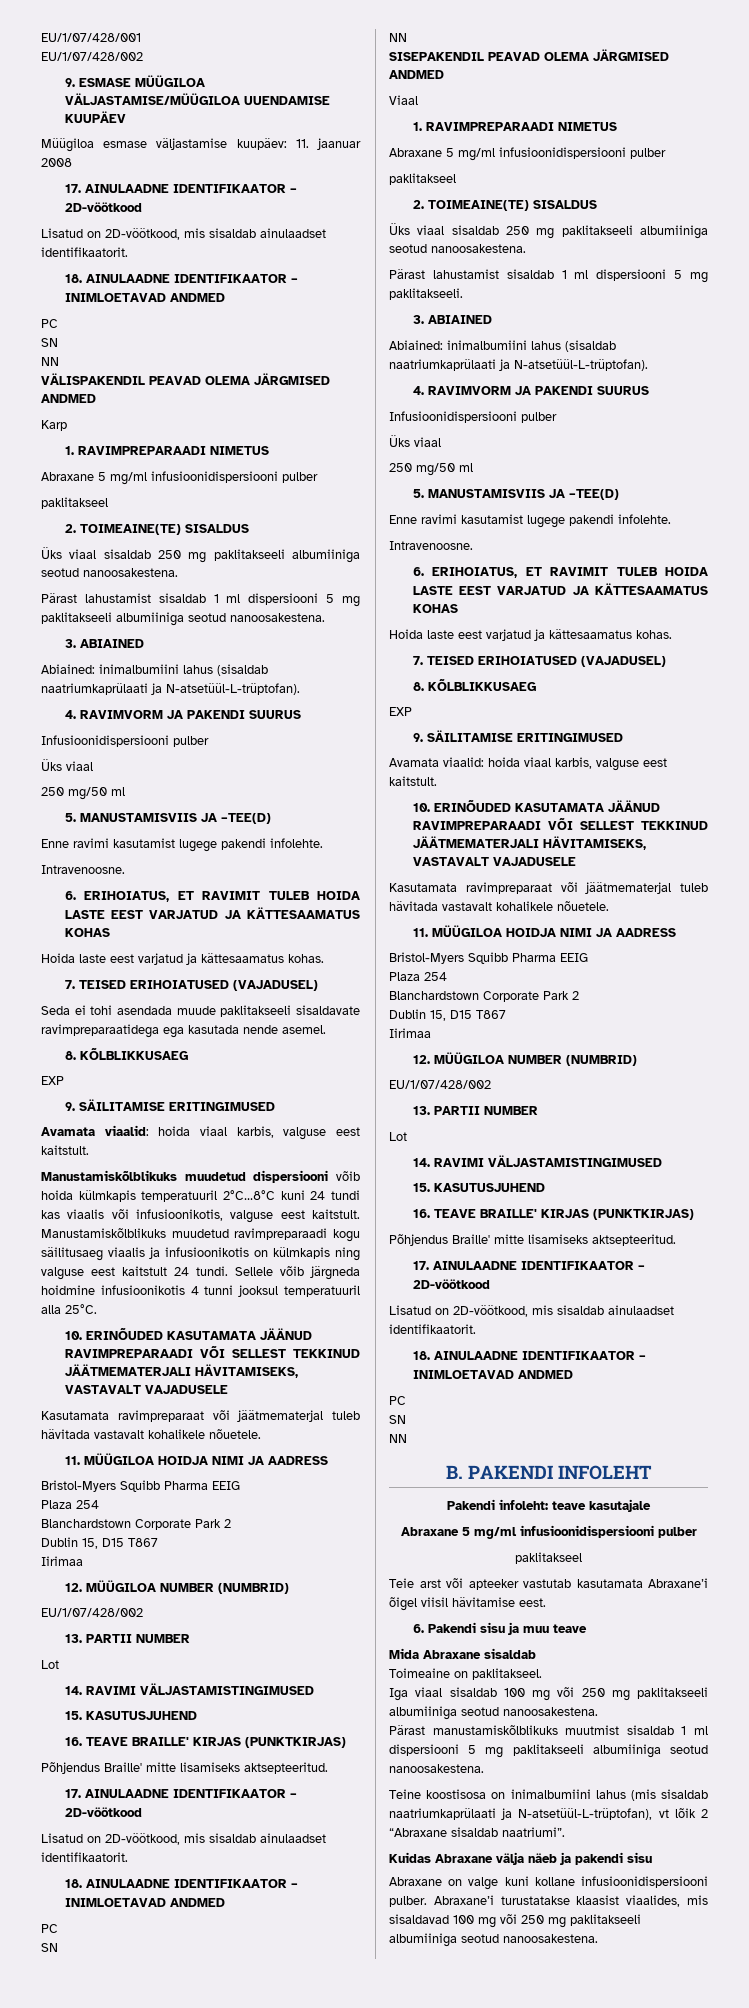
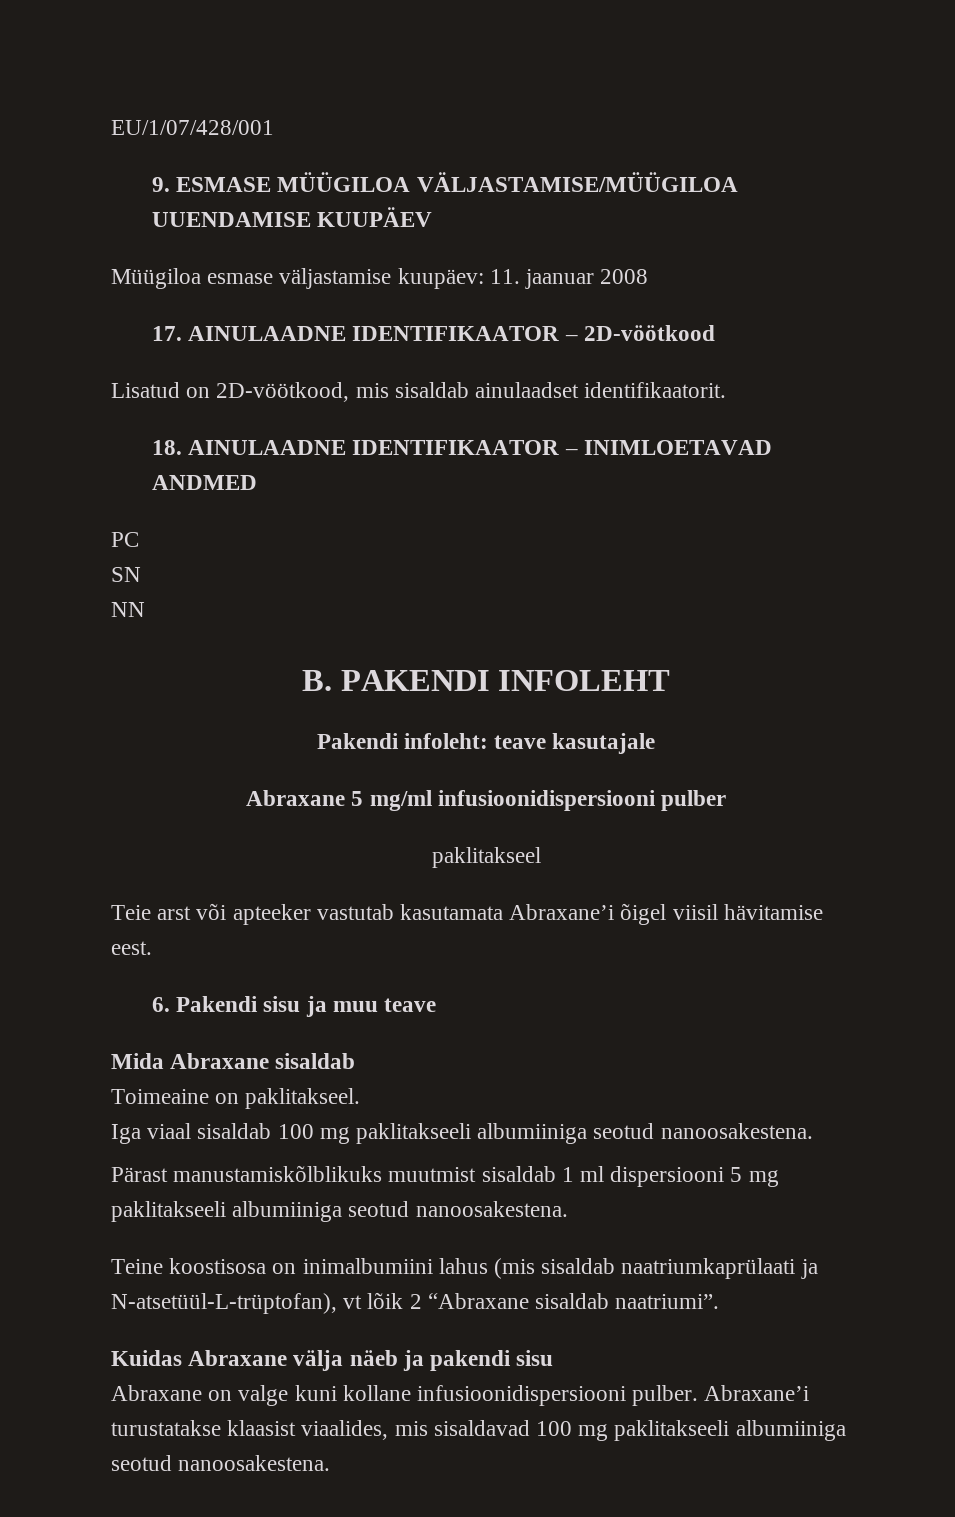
[41,52,143,61] // EU/1/07/428/002 -> (274, 127) none
[41,373,330,385] [41,394,96,403] [41,420,67,431] [64,446,269,455] [41,471,318,485] [41,497,108,509] [64,524,249,535] [41,547,360,563] [41,568,178,577] [41,593,360,607] [41,612,325,626] [64,639,144,648] [41,664,268,676] [41,683,300,695] [64,710,301,719] [41,735,209,747] [41,759,93,771] [41,787,125,800] [64,813,271,824] [41,838,323,852] [41,865,125,874] [64,891,360,902] [64,907,360,919] [64,928,110,937] [41,953,324,965] [64,980,318,991] [41,1005,360,1017] [41,1024,326,1038] [64,1048,188,1060] [41,1076,64,1085] [64,1099,275,1111] [41,1125,360,1140] [41,1145,89,1155] [41,1170,360,1183] [41,1190,360,1202] [41,1209,360,1223] [41,1228,360,1242] [41,1247,360,1261] [41,1266,360,1280] [41,1285,361,1297] [41,1304,97,1314] [64,1328,312,1340] [64,1346,361,1358] [64,1364,298,1378] [64,1385,228,1394] [41,1410,360,1422] [41,1429,261,1439] [64,1453,328,1465] [41,1480,240,1492] [41,1500,99,1509] [41,1519,231,1530] [41,1537,158,1549] [41,1556,83,1566] [64,1580,289,1594] [41,1608,143,1617] [64,1634,190,1643] [41,1660,59,1669] [64,1683,314,1695] [64,1711,197,1720] [64,1737,346,1748] [41,1762,328,1774] [64,1789,297,1798] [64,1807,142,1817] [41,1833,326,1845] [41,1852,128,1862] [64,1879,298,1888] [64,1898,225,1907] [41,1924,58,1933] [41,1943,58,1952] [389,33,407,42] [389,49,669,61] [389,70,444,79] [389,95,418,105] [412,122,617,131] [389,147,666,161] [389,173,456,185] [412,200,597,211] [389,223,708,239] [389,244,526,253] [389,269,708,283] [389,288,463,300] [412,315,492,324] [389,340,616,352] [389,359,648,371] [412,386,649,395] [389,411,557,423] [389,435,441,447] [389,463,473,476] [412,489,619,500] [389,514,671,528] [389,541,473,550] [412,567,708,578] [412,583,708,595] [412,604,458,613] [389,629,672,641] [412,656,666,667] [412,679,536,691] [389,707,412,716] [412,730,623,742] [389,757,667,771] [389,776,437,786] [412,800,660,812] [412,818,708,830] [412,836,646,850] [412,857,576,866] [389,882,708,894] [389,901,609,911] [412,925,676,937] [389,952,588,964] [389,972,447,981] [389,991,579,1002] [389,1009,506,1021] [389,1028,431,1038] [412,1052,637,1066] [389,1080,491,1089] [412,1106,538,1115] [389,1132,407,1141] [412,1155,662,1167] [412,1183,545,1192] [412,1209,694,1220] [389,1234,676,1246] [412,1261,645,1270] [412,1279,490,1289] [389,1305,674,1317] [389,1324,476,1334] [412,1351,646,1360] [412,1370,573,1379] [389,1396,406,1405] [389,1415,406,1424] [389,1434,407,1443] // VÄLISPAKENDIL PEAVAD OLEMA JÄRGMISED ANDMED // Karp // 1. RAVIMPREPARAADI NIMETUS // Abraxane 5 mg/ml infusioonidispersiooni pulber // paklitakseel // 2. TOIMEAINE(TE) SISALDUS // Üks viaal sisaldab 250 mg paklitakseeli albumiiniga seotud nanoosakestena. // Pärast lahustamist sisaldab 1 ml dispersiooni 5 mg paklitakseeli albumiiniga seotud nanoosakestena. // 3. ABIAINED // Abiained: inimalbumiini lahus (sisaldab naatriumkaprülaati ja N-atsetüül-L-trüptofan). // 4. RAVIMVORM JA PAKENDI SUURUS // Infusioonidispersiooni pulber // Üks viaal // 250 mg/50 ml // 5. MANUSTAMISVIIS JA –TEE(D) // Enne ravimi kasutamist lugege pakendi infolehte. // Intravenoosne. // 6. ERIHOIATUS, ET RAVIMIT TULEB HOIDA LASTE EEST VARJATUD JA KÄTTESAAMATUS KOHAS // Hoida laste eest varjatud ja kättesaamatus kohas. // 7. TEISED ERIHOIATUSED (VAJADUSEL) // Seda ei tohi asendada muude paklitakseeli sisaldavate ravimpreparaatidega ega kasutada nende asemel. // 8. KÕLBLIKKUSAEG // EXP // 9. SÄILITAMISE ERITINGIMUSED // Avamata viaalid: hoida viaal karbis, valguse eest kaitstult. // Manustamiskõlblikuks muudetud dispersiooni võib hoida külmkapis temperatuuril 2°C…8°C kuni 24 tundi kas viaalis või infusioonikotis, valguse eest kaitstult. Manustamiskõlblikuks muudetud ravimpreparaadi kogu säilitusaeg viaalis ja infusioonikotis on külmkapis ning valguse eest kaitstult 24 tundi. Sellele võib järgneda hoidmine infusioonikotis 4 tunni jooksul temperatuuril alla 25°C. // 10. ERINÕUDED KASUTAMATA JÄÄNUD RAVIMPREPARAADI VÕI SELLEST TEKKINUD JÄÄTMEMATERJALI HÄVITAMISEKS, VASTAVALT VAJADUSELE // Kasutamata ravimpreparaat või jäätmematerjal tuleb hävitada vastavalt kohalikele nõuetele. // 11. MÜÜGILOA HOIDJA NIMI JA AADRESS // Bristol-Myers Squibb Pharma EEIG // Plaza 254 // Blanchardstown Corporate Park 2 // Dublin 15, D15 T867 // Iirimaa // 12. MÜÜGILOA NUMBER (NUMBRID) // EU/1/07/428/002 // 13. PARTII NUMBER // Lot // 14. RAVIMI VÄLJASTAMISTINGIMUSED // 15. KASUTUSJUHEND // 16. TEAVE BRAILLE' KIRJAS (PUNKTKIRJAS) // Põhjendus Braille' mitte lisamiseks aktsepteeritud. // 17. AINULAADNE IDENTIFIKAATOR – 2D-vöötkood // Lisatud on 2D-vöötkood, mis sisaldab ainulaadset identifikaatorit. // 18. AINULAADNE IDENTIFIKAATOR – INIMLOETAVAD ANDMED // PC // SN // NN // SISEPAKENDIL PEAVAD OLEMA JÄRGMISED ANDMED // Viaal // 1. RAVIMPREPARAADI NIMETUS // Abraxane 5 mg/ml infusioonidispersiooni pulber // paklitakseel // 2. TOIMEAINE(TE) SISALDUS // Üks viaal sisaldab 250 mg paklitakseeli albumiiniga seotud nanoosakestena. // Pärast lahustamist sisaldab 1 ml dispersiooni 5 mg paklitakseeli. // 3. ABIAINED // Abiained: inimalbumiini lahus (sisaldab naatriumkaprülaati ja N-atsetüül-L-trüptofan). // 4. RAVIMVORM JA PAKENDI SUURUS // Infusioonidispersiooni pulber // Üks viaal // 250 mg/50 ml // 5. MANUSTAMISVIIS JA –TEE(D) // Enne ravimi kasutamist lugege pakendi infolehte. // Intravenoosne. // 6. ERIHOIATUS, ET RAVIMIT TULEB HOIDA LASTE EEST VARJATUD JA KÄTTESAAMATUS KOHAS // Hoida laste eest varjatud ja kättesaamatus kohas. // 7. TEISED ERIHOIATUSED (VAJADUSEL) // 8. KÕLBLIKKUSAEG // EXP // 9. SÄILITAMISE ERITINGIMUSED // Avamata viaalid: hoida viaal karbis, valguse eest kaitstult. // 10. ERINÕUDED KASUTAMATA JÄÄNUD RAVIMPREPARAADI VÕI SELLEST TEKKINUD JÄÄTMEMATERJALI HÄVITAMISEKS, VASTAVALT VAJADUSELE // Kasutamata ravimpreparaat või jäätmematerjal tuleb hävitada vastavalt kohalikele nõuetele. // 11. MÜÜGILOA HOIDJA NIMI JA AADRESS // Bristol-Myers Squibb Pharma EEIG // Plaza 254 // Blanchardstown Corporate Park 2 // Dublin 15, D15 T867 // Iirimaa // 12. MÜÜGILOA NUMBER (NUMBRID) // EU/1/07/428/002 // 13. PARTII NUMBER // Lot // 14. RAVIMI VÄLJASTAMISTINGIMUSED // 15. KASUTUSJUHEND // 16. TEAVE BRAILLE' KIRJAS (PUNKTKIRJAS) // Põhjendus Braille' mitte lisamiseks aktsepteeritud. // 17. AINULAADNE IDENTIFIKAATOR – 2D-vöötkood // Lisatud on 2D-vöötkood, mis sisaldab ainulaadset identifikaatorit. // 18. AINULAADNE IDENTIFIKAATOR – INIMLOETAVAD ANDMED // PC // SN // NN -> (145, 609) none
[557,1687,630,1701] või 250 mg -> (350, 1135) none
[500,1914,566,1928] või 250 mg -> (609, 1432) none

